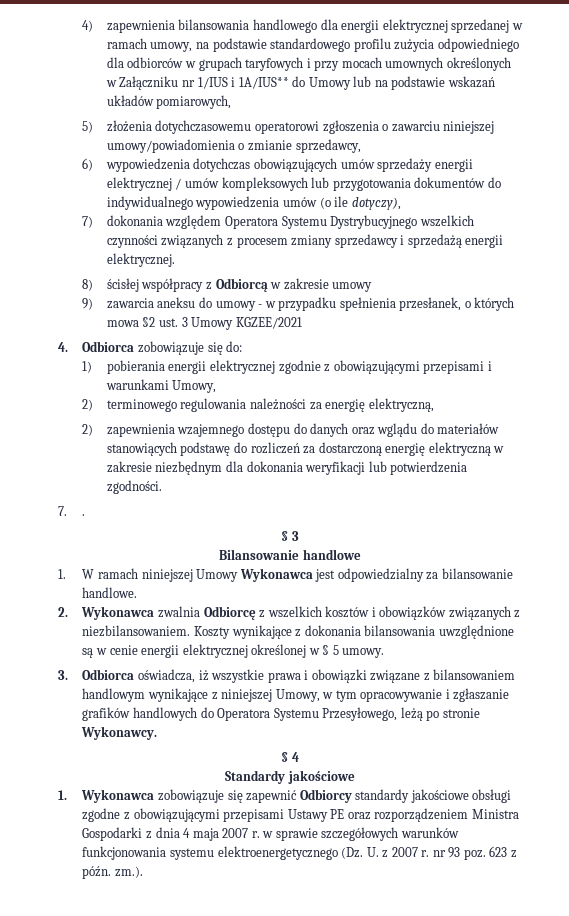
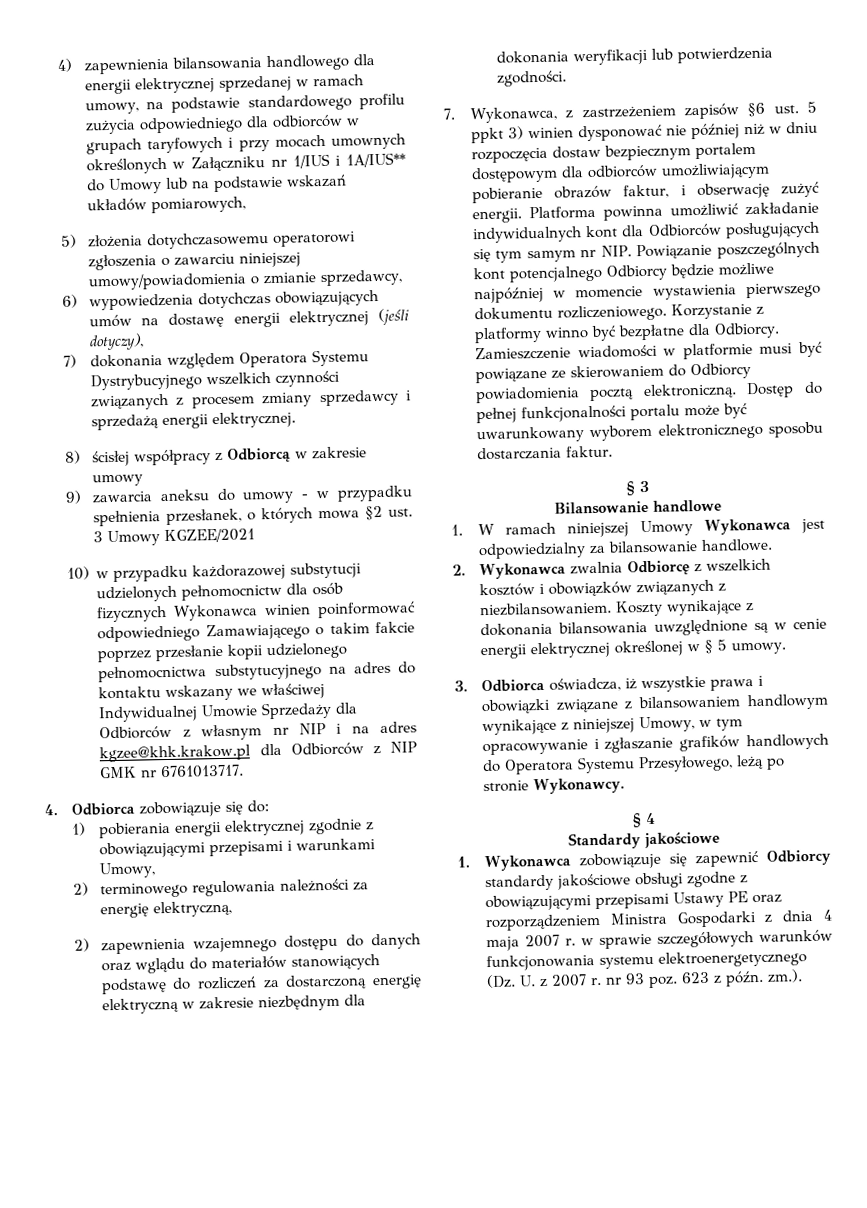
[377,158,473,172] [106,177,501,191] [106,196,349,210] sprzedaży energii elektrycznej / umów kompleksowych lub przygotowania dokumentów do indywidualnego wypowiedzenia umów (o ile -> [141,308,409,328] na dostawę energii elektrycznej (jeśli
(302, 323) none -> [66,562,363,582] [96,582,344,603] [97,601,416,623] [97,621,415,643] [97,642,348,663] [98,661,416,683] [98,683,326,702] [98,701,359,723] [99,721,418,741] [99,741,417,763] [99,764,245,779] // 10) w przypadku każdorazowej substytucji udzielonych pełnomocnictw dla osób fizycznych Wykonawca winien poinformować odpowiedniego Zamawiającego o takim fakcie poprzez przesłanie kopii udzielonego pełnomocnictwa substytucyjnego na adres do kontaktu wskazany we właściwej Indywidualnej Umowie Sprzedaży dla Odbiorców z własnym nr NIP i na adres kgzee@khk.krakow.pl dla Odbiorców z NIP GMK nr 6761013717.
[82,514,86,516] . -> [469,101,817,124] [470,121,818,144] [470,142,756,164] [470,162,770,184] [471,181,820,204] [471,201,819,224] [471,221,820,244] [472,241,820,263] [472,262,774,283] [473,282,821,304] [473,303,764,322] [473,322,780,344] [474,341,823,361] [474,363,751,384] [474,381,823,404] [475,403,748,424] [475,421,823,444] [476,445,613,461] Wykonawca, z zastrzeżeniem zapisów §6 ust. 5 ppkt 3) winien dysponować nie później niż w dniu rozpoczęcia dostaw bezpiecznym portalem dostępowym dla odbiorców umożliwiającym pobieranie obrazów faktur, i obserwację zużyć energii. Platforma powinna umożliwić zakładanie indywidualnych kont dla Odbiorców posługujących się tym samym nr NIP. Powiązanie poszczególnych kont potencjalnego Odbiorcy będzie możliwe najpóźniej w momencie wystawienia pierwszego dokumentu rozliczeniowego. Korzystanie z platformy winno być bezpłatne dla Odbiorcy. Zamieszczenie wiadomości w platformie musi być powiązane ze skierowaniem do Odbiorcy powiadomienia pocztą elektroniczną. Dostęp do pełnej funkcjonalności portalu może być uwarunkowany wyborem elektronicznego sposobu dostarczania faktur.

